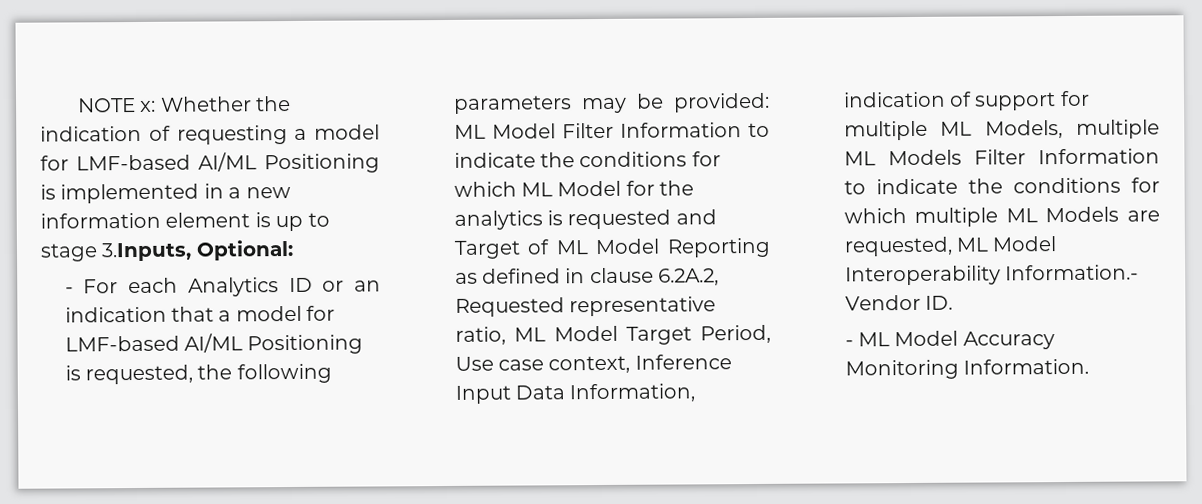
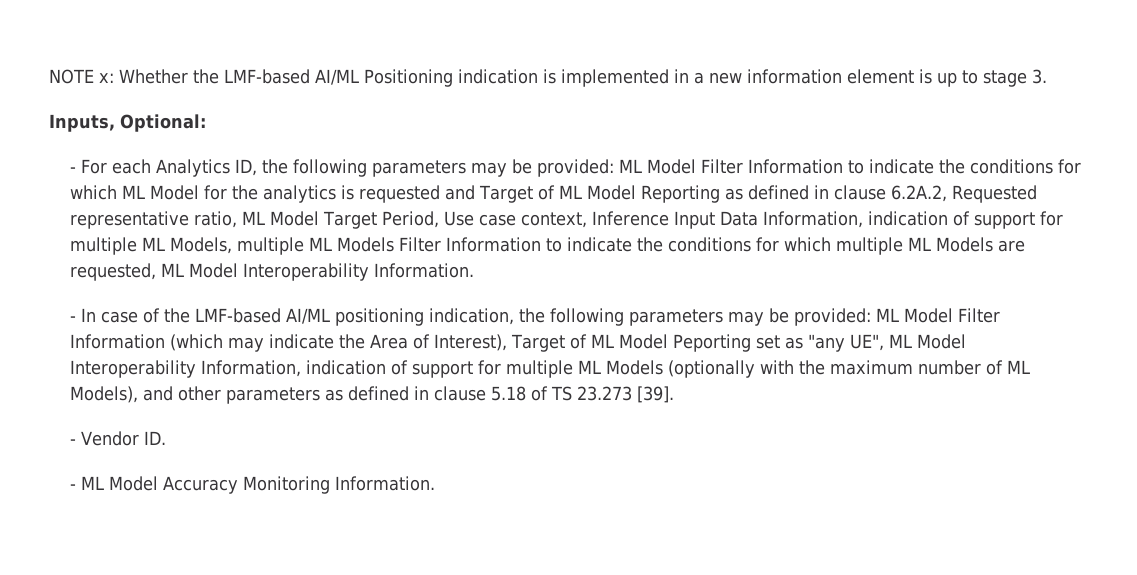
[40,124,380,145] [40,152,380,174] indication of requesting a model for LMF-based AI/ML Positioning -> [224,69,538,87] LMF-based AI/ML Positioning indication
[101,242,193,262] 3.Inputs, -> [1032,69,1047,84] [49,114,115,132] 3. // Inputs,
[288,277,381,293] [64,305,336,323] [64,333,364,355] [64,364,193,385] ID or an indication that a model for LMF-based AI/ML Positioning is requested, -> [234,159,257,176] ID,
[1004,264,1139,281] Information.- -> [373,263,474,278] [69,308,1000,326] [69,334,966,352] [69,360,1030,378] [69,386,674,404] [69,439,76,445] Information. // - In case of the LMF-based AI/ML positioning indication, the following parameters may be provided: ML Model Filter Information (which may indicate the Area of Interest), Target of ML Model Peporting set as "any UE", ML Model Interoperability Information, indication of support for multiple ML Models (optionally with the maximum number of ML Models), and other parameters as defined in clause 5.18 of TS 23.273 [39]. // -

